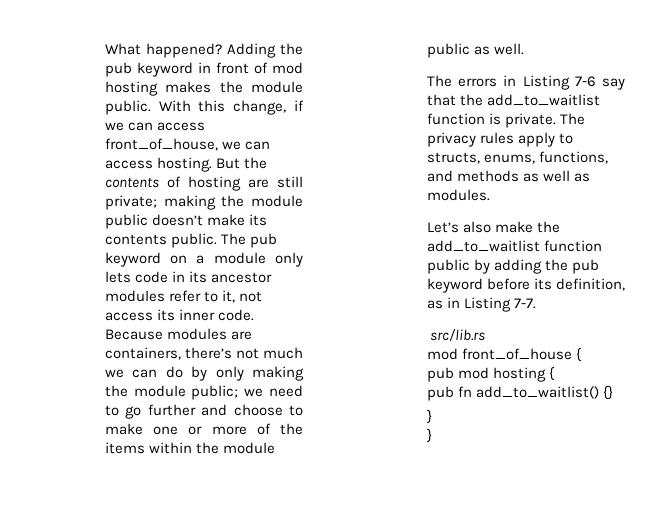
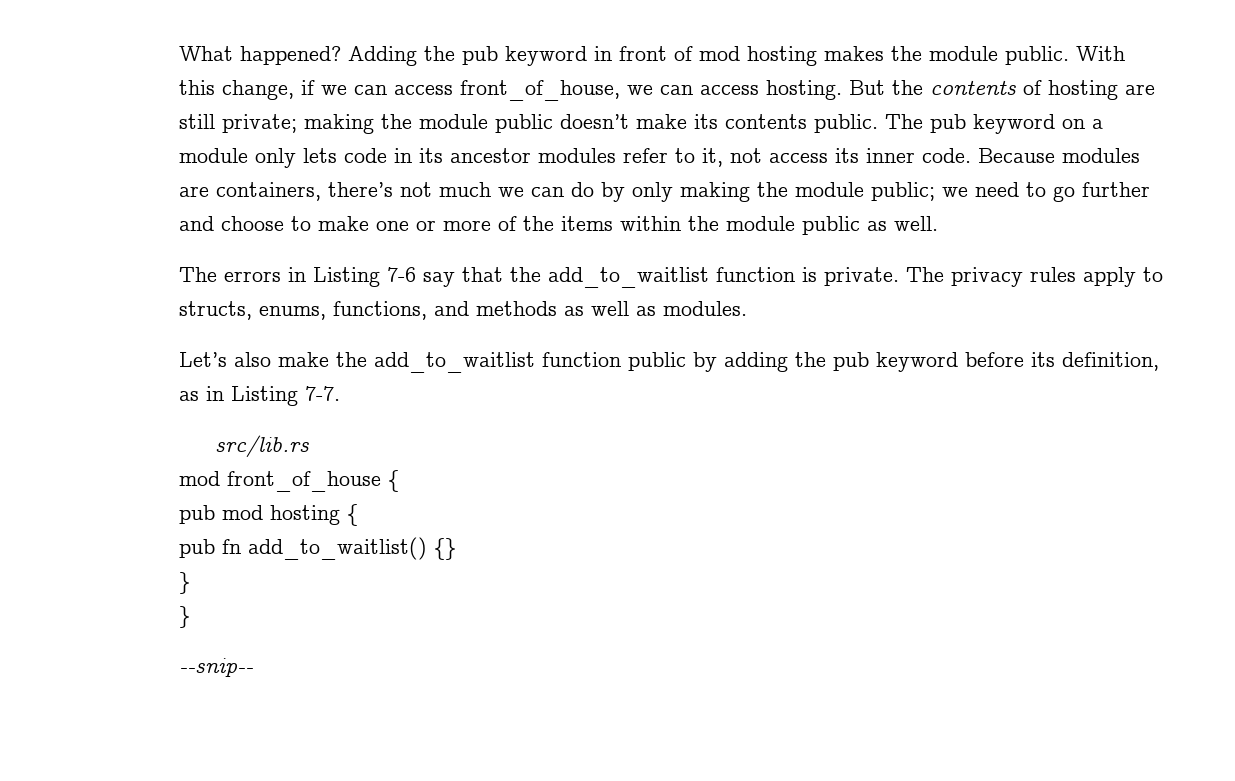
(432, 435) none -> [178,658,253,677] // --snip--

